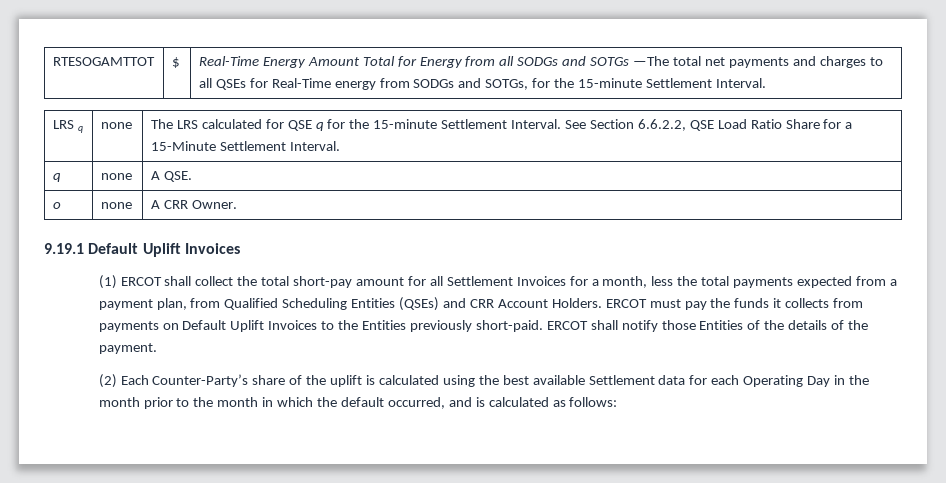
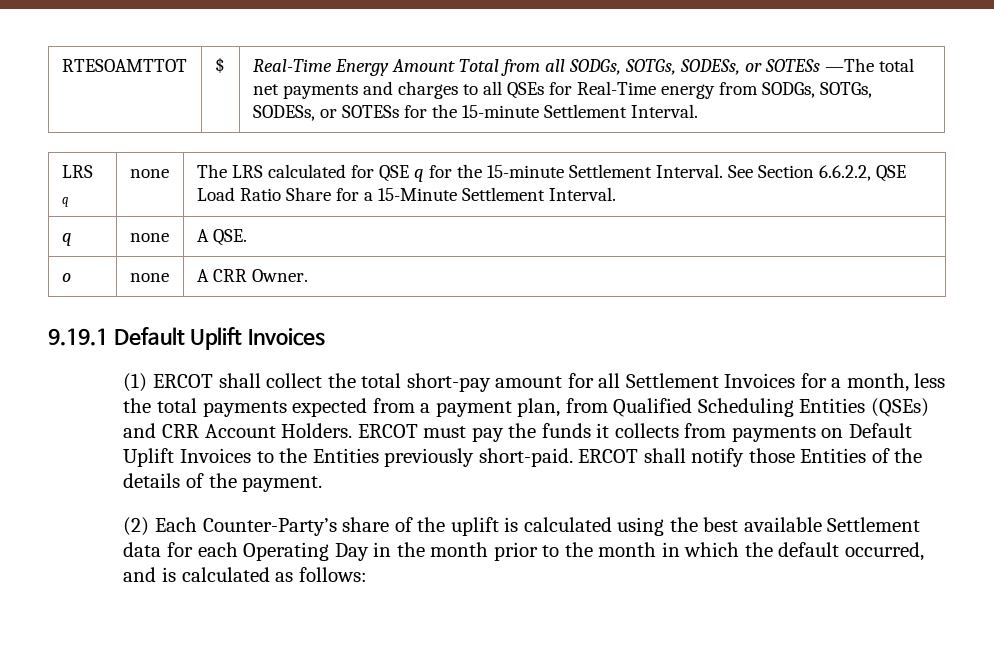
[52,57,155,66] RTESOGAMTTOT -> [61,59,187,72] RTESOAMTTOT
[397,56,630,68] for Energy from all SODGs and SOTGs -> [500,59,820,76] from all SODGs, SOTGs, SODESs, or SOTESs
[413,78,529,90] SODGs and SOTGs, -> [761,82,872,98] [252,105,399,121] SODGs, SOTGs, SODESs, or SOTESs

